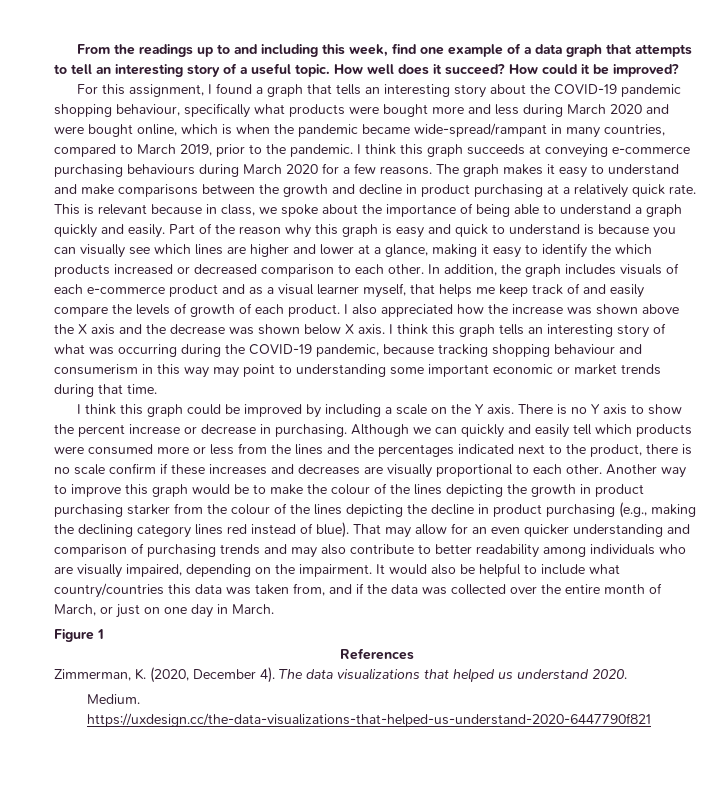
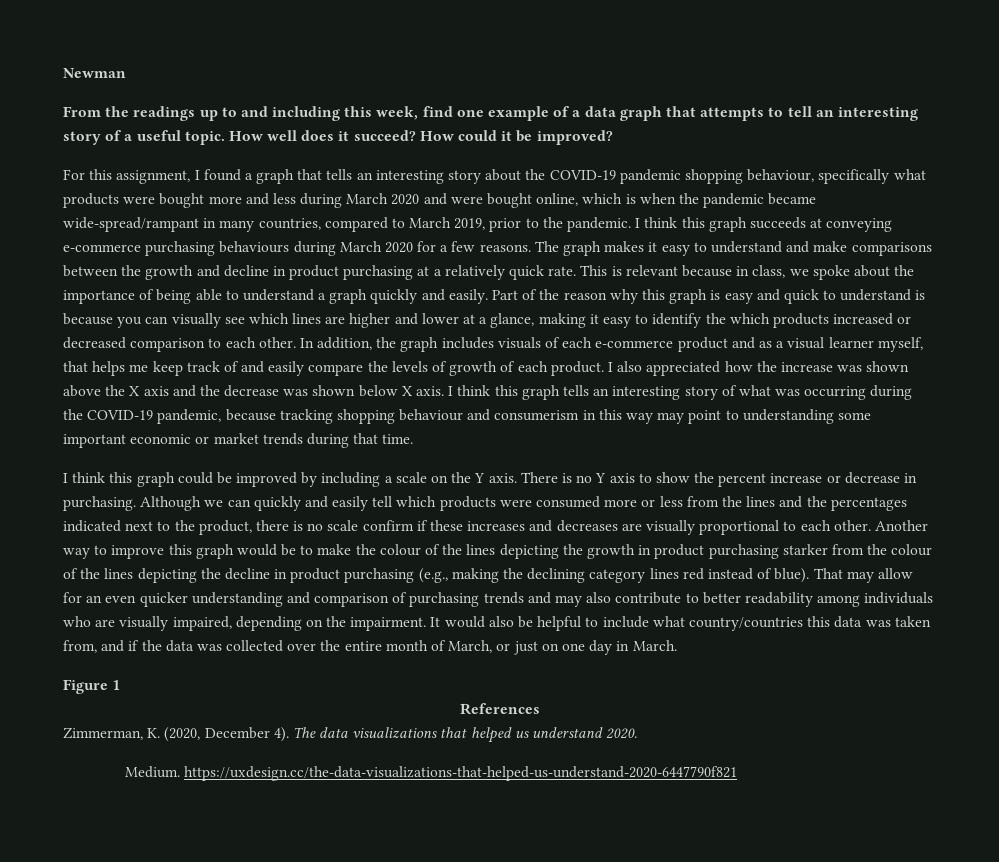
(77, 49) none -> [63,68,126,78] Newman //

